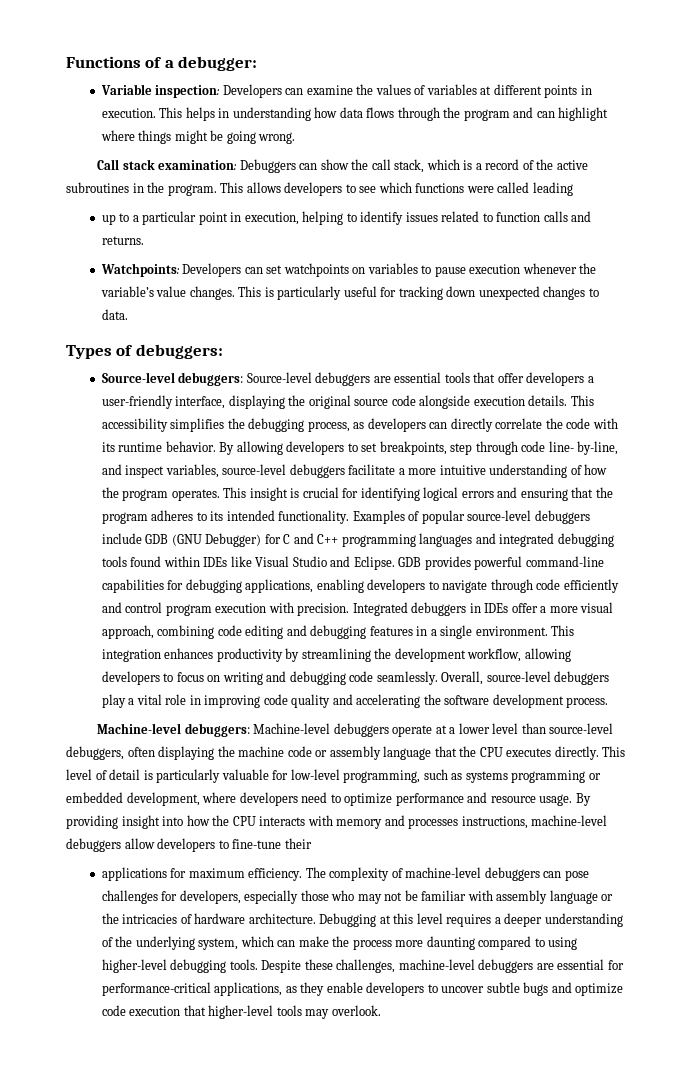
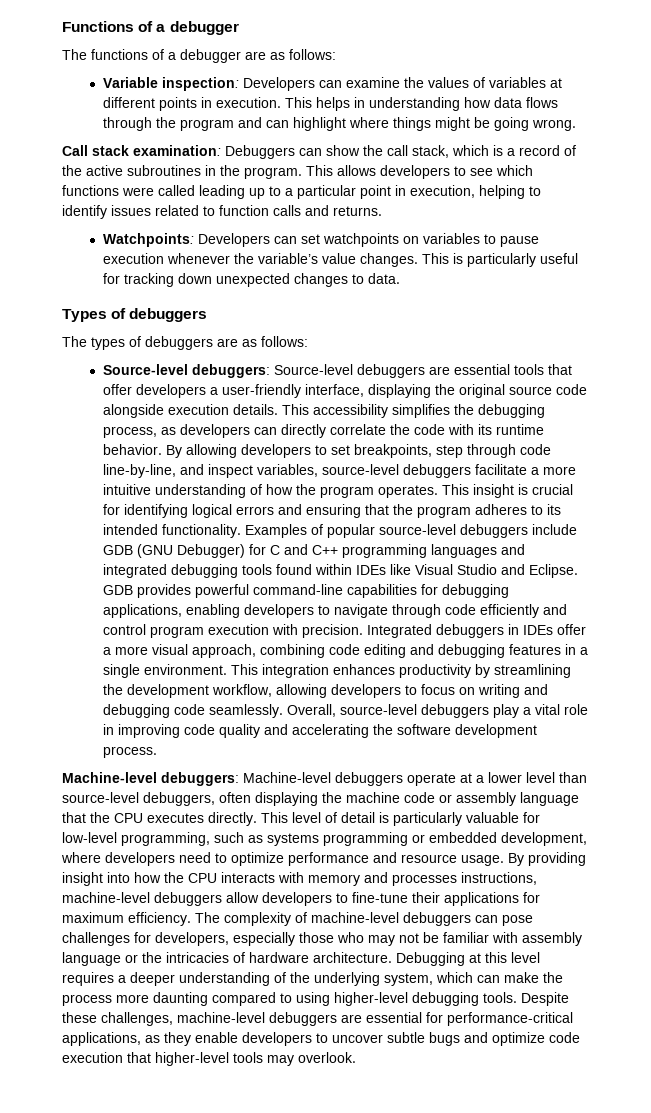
[178,56,258,71] debugger: -> [169,21,239,35] [62,49,336,63] debugger // The functions of a debugger are as follows:
(573, 189) // -> (245, 192) none
[135,344,223,359] debuggers: -> [129,308,208,322] [62,336,308,350] debuggers // The types of debuggers are as follows:
[548,441,619,455] line- by-line, -> [102,464,176,478] line-by-line,
(312, 843) // -> (440, 897) none

